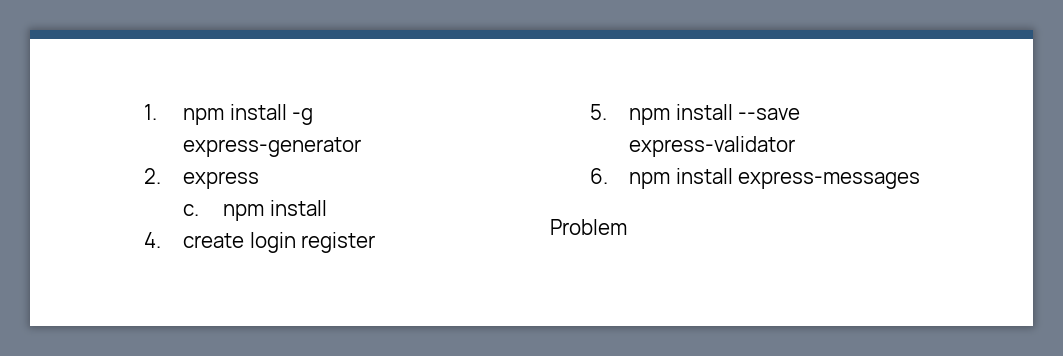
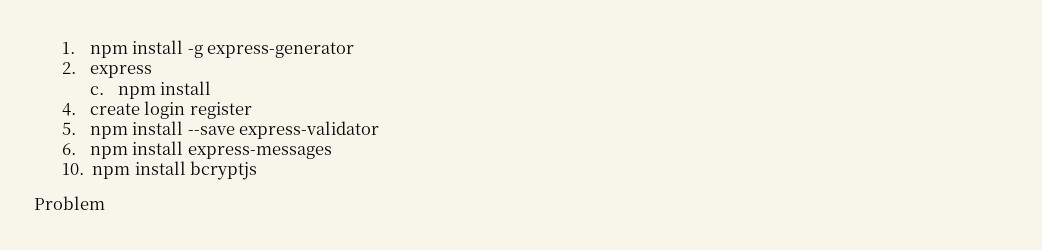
(921, 180) none -> [61,161,258,180] // 10. npm install bcryptjs

